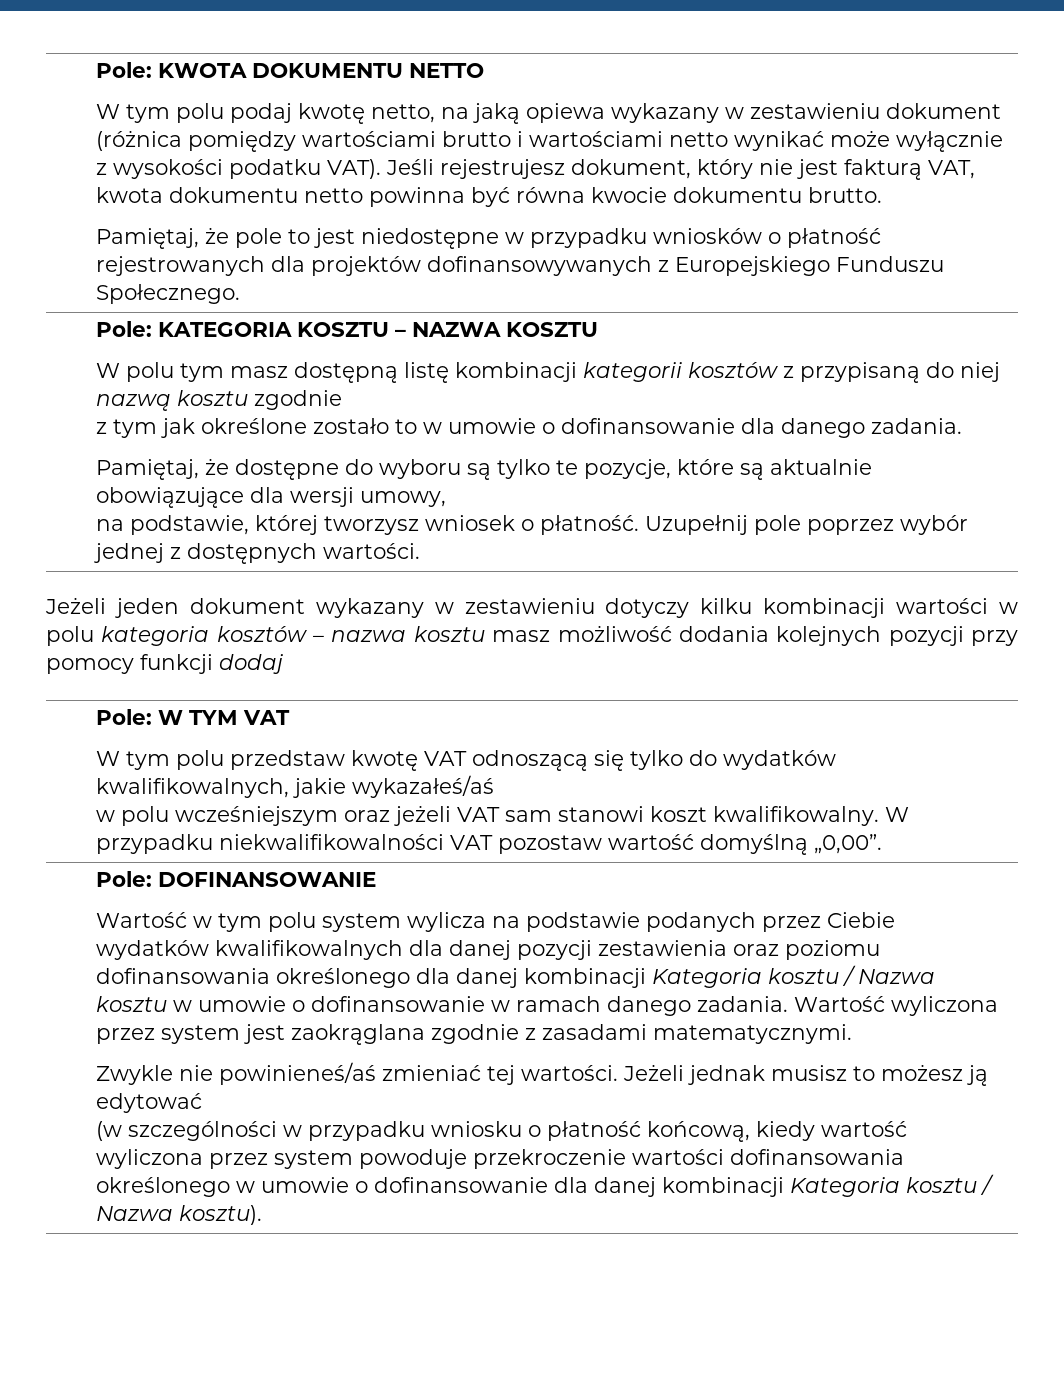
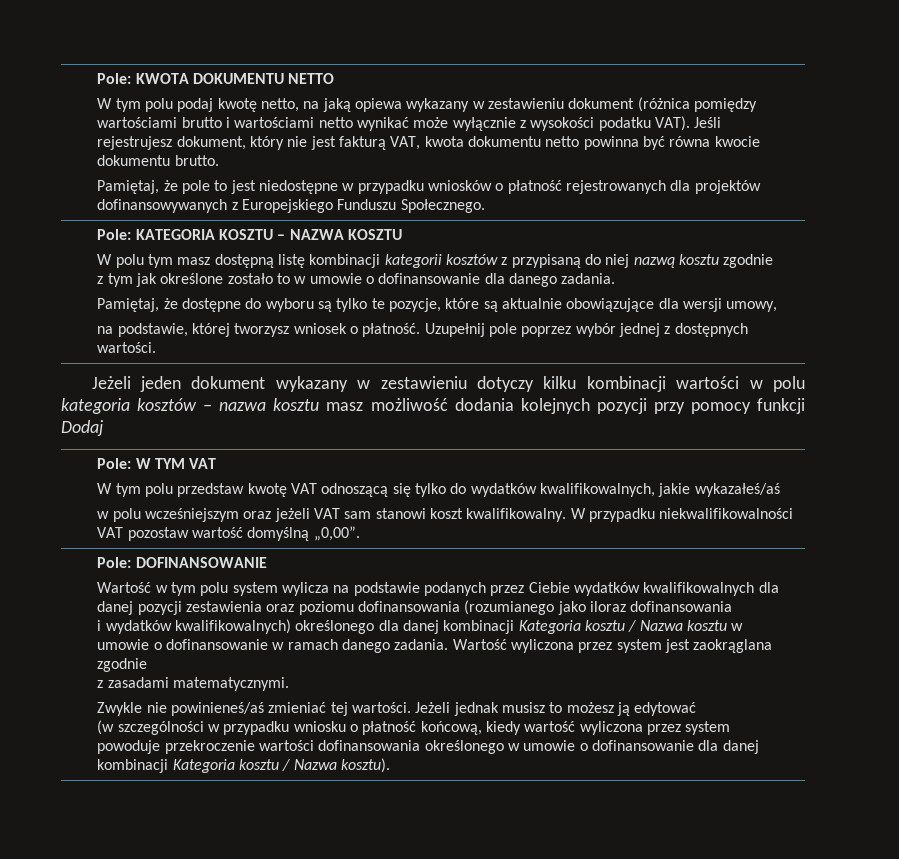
[219,654,283,674] dodaj -> [61,420,103,436] Dodaj
(271, 976) none -> [464,600,733,615] [97,619,291,634] (rozumianego jako iloraz dofinansowania // i wydatków kwalifikowalnych)
(520, 1034) none -> (148, 665) //

